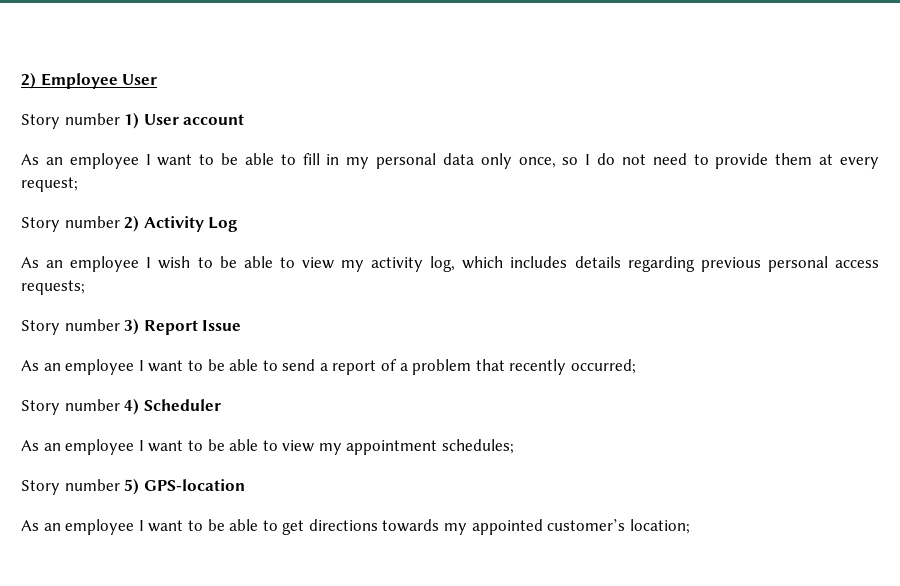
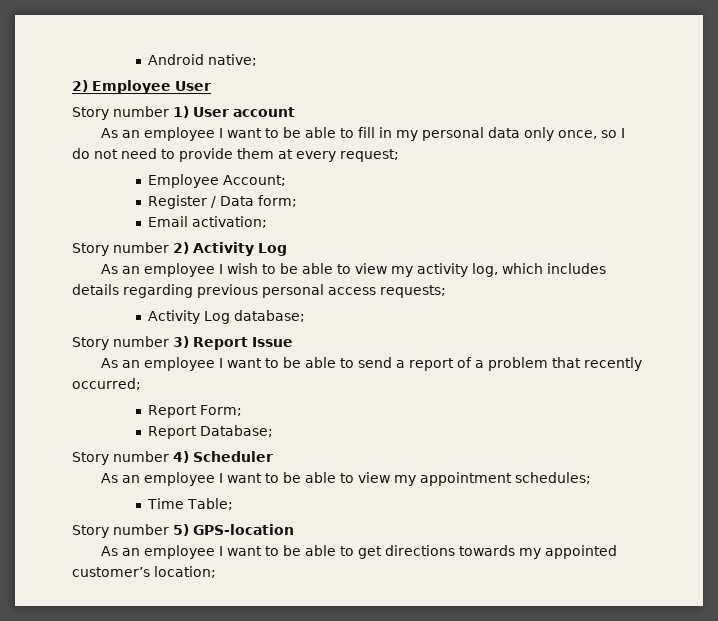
(21, 80) none -> [147,54,257,66] Android native; //
(78, 184) none -> [147,174,286,188] [147,195,297,209] [147,216,267,228] // Employee Account; // Register / Data form; // Email activation;
(85, 287) none -> [147,310,305,324] // Activity Log database;
(637, 366) none -> [147,405,242,418] [147,425,273,439] // Report Form; // Report Database;
(515, 446) none -> [146,498,233,510] // Time Table;

